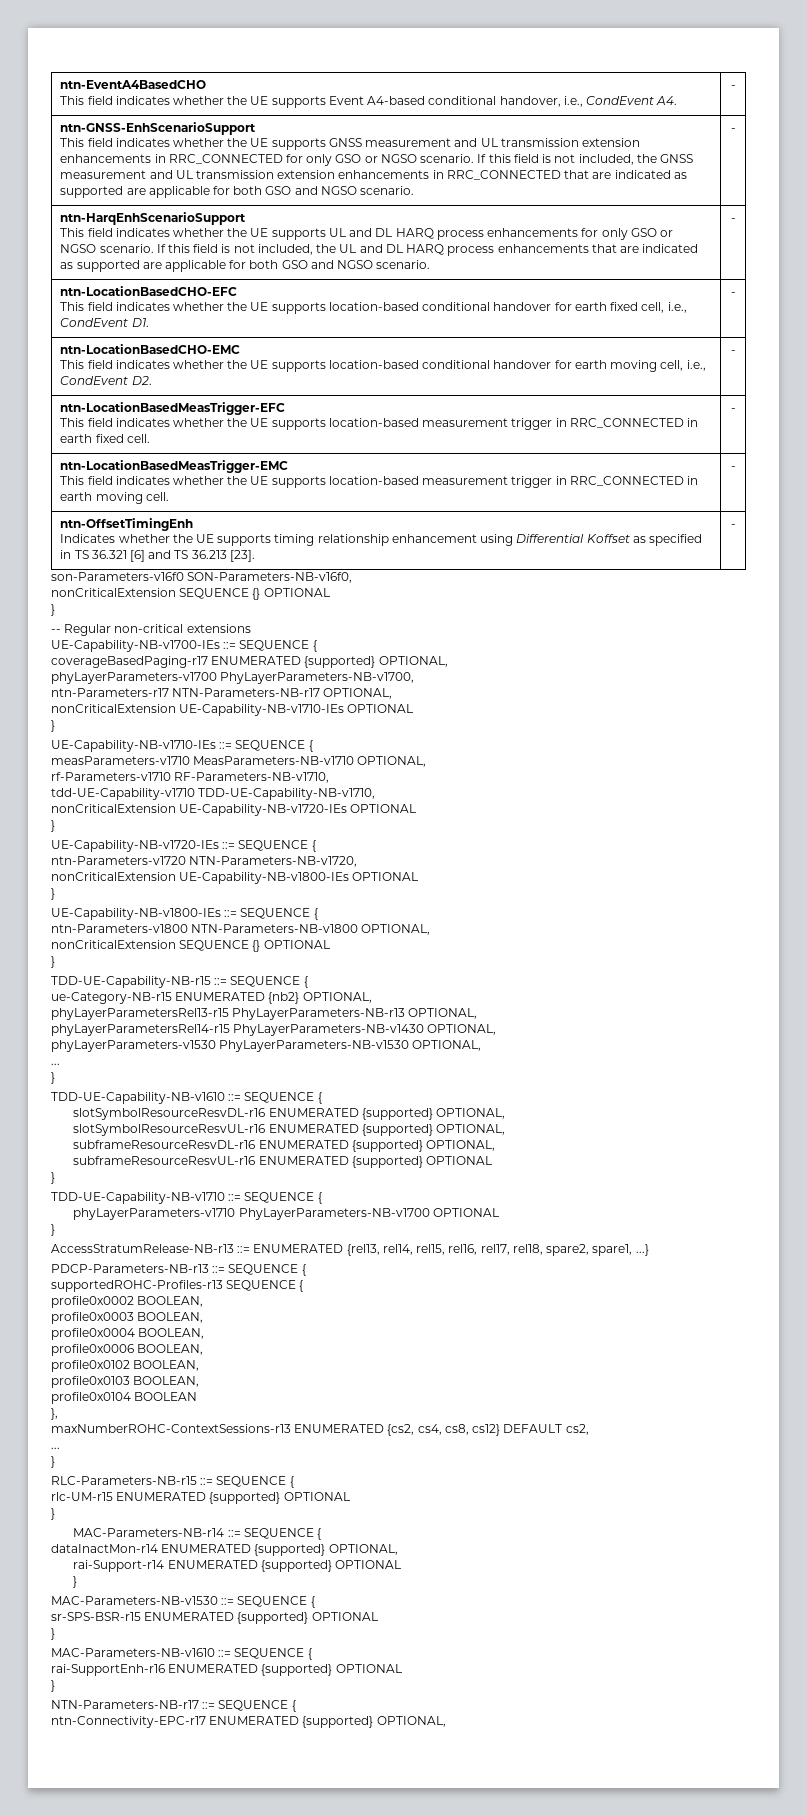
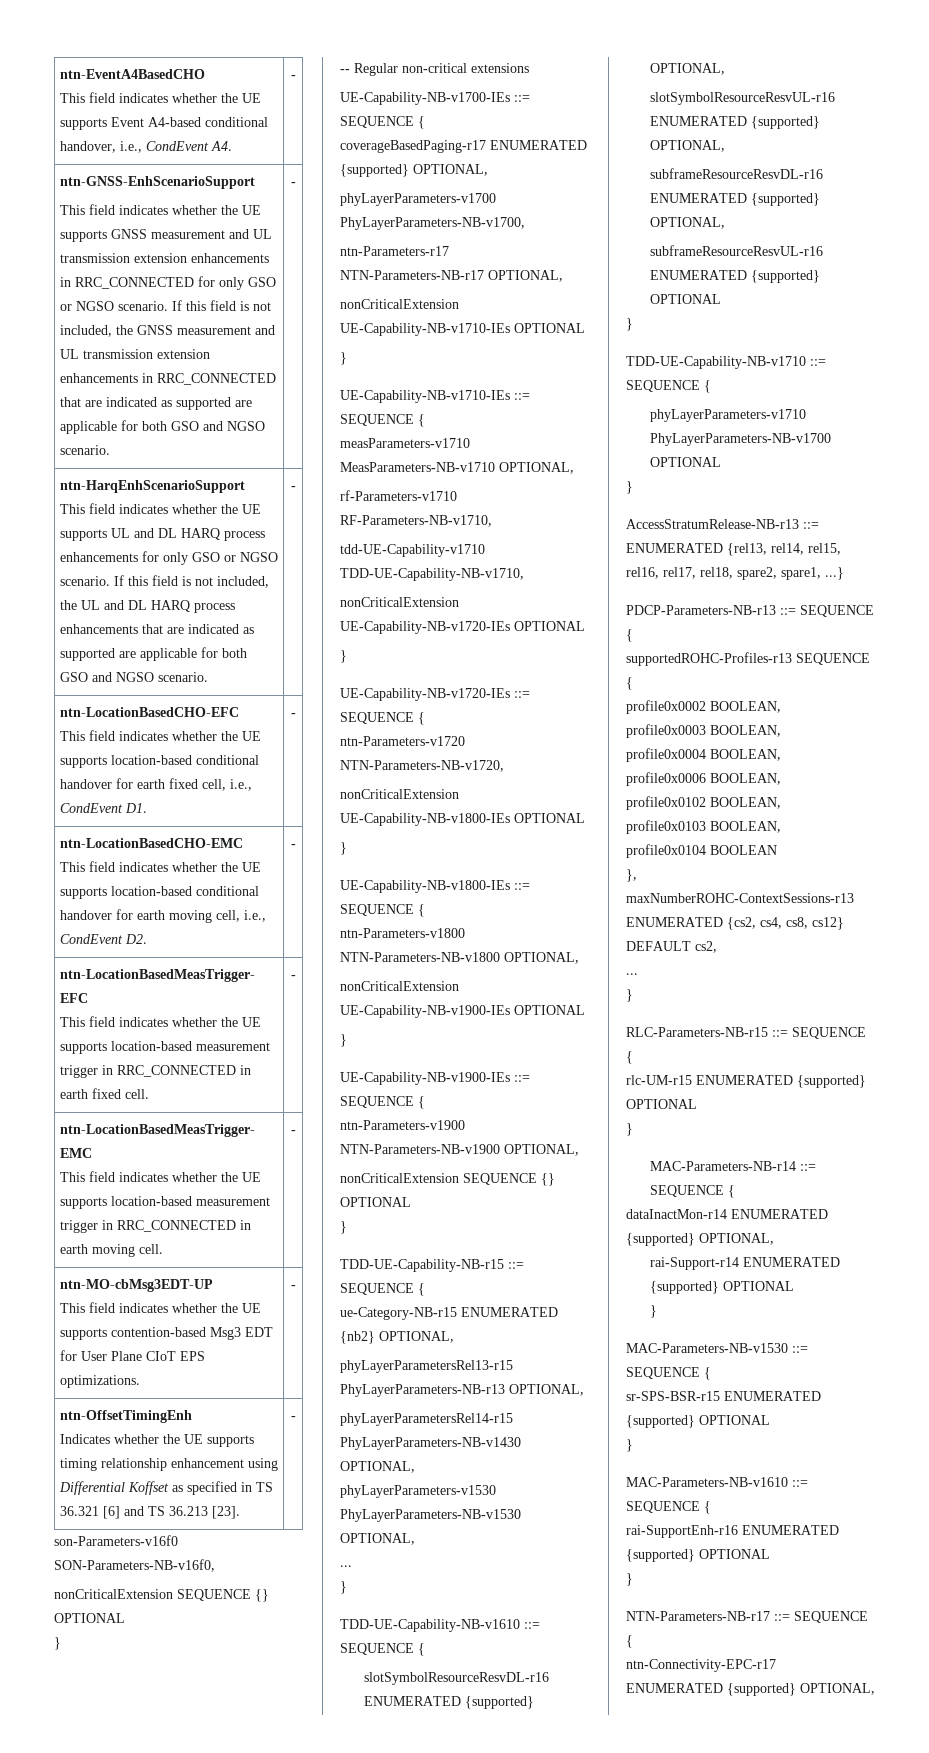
(736, 468) none -> [59,1279,213,1292] [59,1302,261,1313] [59,1327,273,1340] [59,1350,205,1361] [59,1375,140,1388] [290,1285,296,1289] // ntn-MO-cbMsg3EDT-UP // This field indicates whether the UE supports contention-based Msg3 EDT for User Plane CIoT EPS optimizations. | -
(431, 929) none -> [340,981,459,991] [340,1005,585,1018] [340,1034,347,1047] [340,1072,530,1085] [340,1096,425,1109] [340,1120,465,1130] [340,1144,579,1156] // nonCriticalExtension UE-Capability-NB-v1900-IEs OPTIONAL // } // UE-Capability-NB-v1900-IEs ::= SEQUENCE { // ntn-Parameters-v1900 NTN-Parameters-NB-v1900 OPTIONAL,

